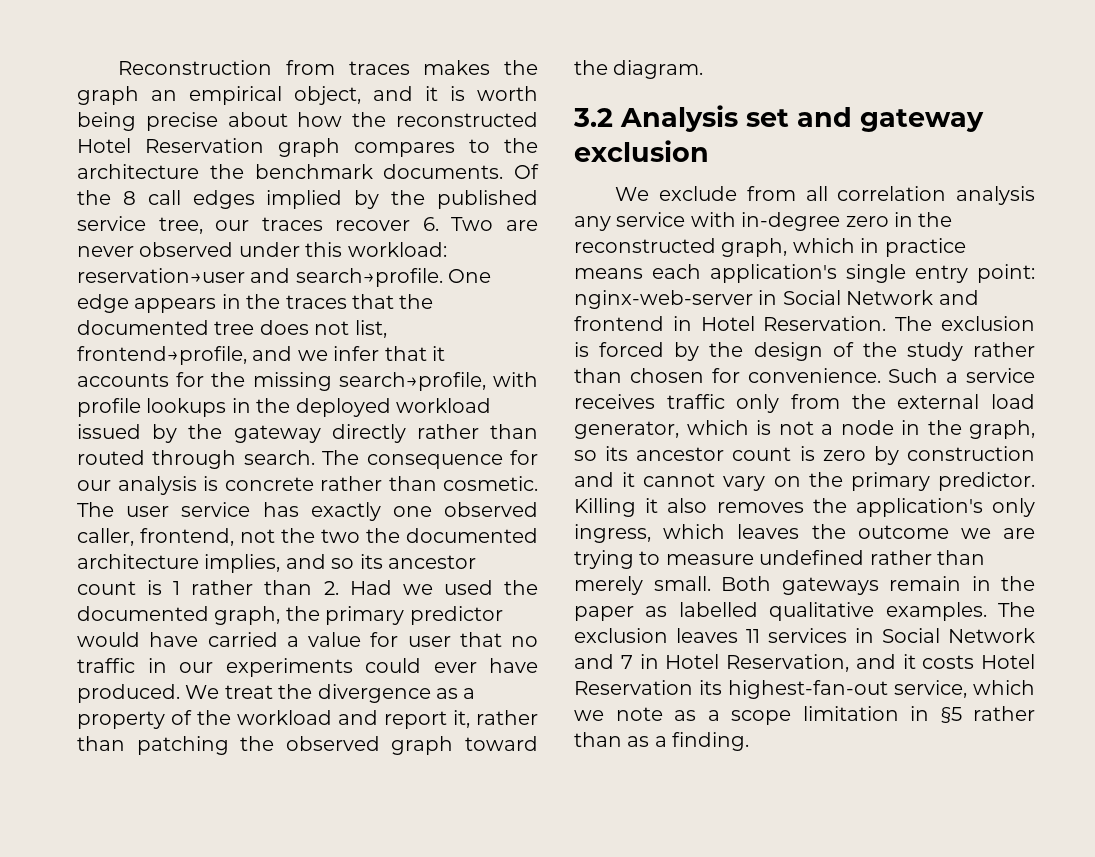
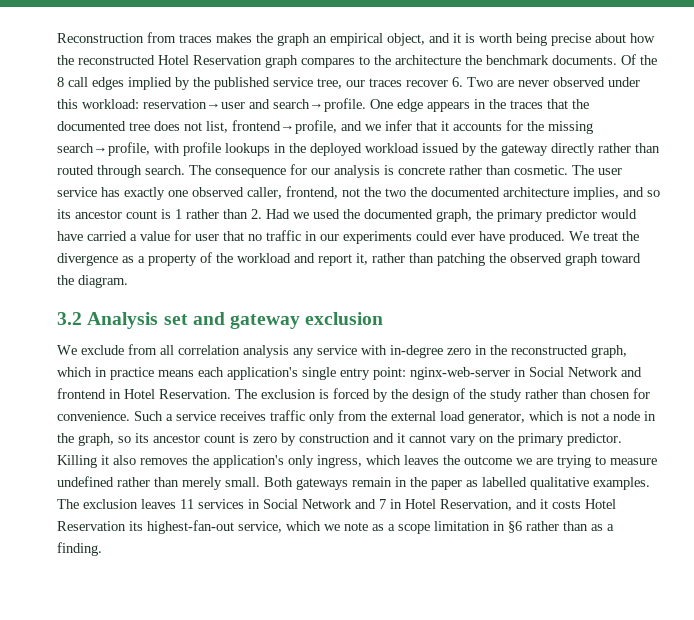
[940,707,962,723] §5 -> [508,521,522,533] §6

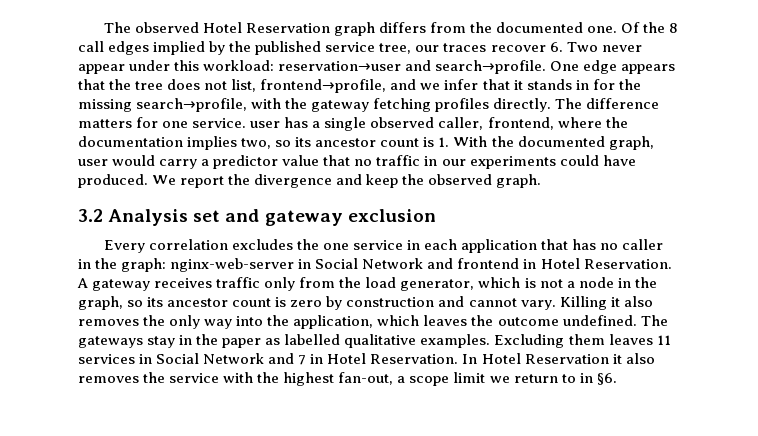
[57,32,655,46] [57,55,617,68] Reconstruction from traces makes the graph an empirical object, and it is worth being precise about how the reconstructed Hotel Reservation graph compares to the architecture the benchmark documents. -> [103,22,618,36] The observed Hotel Reservation graph differs from the documented one.
[497,77,605,87] are never observed -> [601,45,642,52] [78,64,125,74] never appear
[474,99,543,109] in the traces -> (676, 69) none
[57,121,126,131] documented -> (132, 84) none
[453,122,502,131] accounts -> [526,79,589,90] stands in
[183,142,660,156] [57,164,622,178] [57,186,660,200] [57,209,637,222] [57,230,219,241] profile lookups in the deployed workload issued by the gateway directly rather than routed through search. The consequence for our analysis is concrete rather than cosmetic. The user service has exactly one observed caller, frontend, not the two the documented architecture implies, and so its ancestor count is 1 rather than 2. Had we used the documented graph, the primary predictor would have carried a value for user -> [285,98,660,112] [78,117,628,131] [78,136,654,150] [78,155,320,169] the gateway fetching profiles directly. The difference matters for one service. user has a single observed caller, frontend, where the documentation implies two, so its ancestor count is 1. With the documented graph, user would carry a predictor value
[451,234,475,241] ever -> (599, 160) none
[593,232,618,241] treat -> [180,176,225,188] report
[122,252,641,266] [57,275,128,288] as a property of the workload and report it, rather than patching the observed graph toward the diagram. -> [336,174,542,188] and keep the observed graph.
[57,344,627,358] [57,367,406,380] We exclude from all correlation analysis any service with in-degree zero in the reconstructed graph, which in practice means each application's single entry point: -> [103,239,664,253] [78,258,167,272] Every correlation excludes the one service in each application that has no caller in the graph:
[235,388,650,402] [57,411,216,421] The exclusion is forced by the design of the study rather than chosen for convenience. Such a service -> [77,278,151,291] A gateway
[391,411,436,421] external -> (362, 282) none
[397,433,622,446] it cannot vary on the primary predictor. -> [468,298,556,310] cannot vary.
[213,455,657,468] [57,476,392,490] application's only ingress, which leaves the outcome we are trying to measure undefined rather than merely small. Both gateways remain -> [169,315,668,329] [78,336,176,348] only way into the application, which leaves the outcome undefined. The gateways stay
[57,499,138,509] The exclusion -> [494,334,605,348] Excluding them
[440,499,616,511] [57,520,614,534] [57,542,102,556] Reservation, and it costs Hotel Reservation its highest-fan-out service, which we note as a scope limitation in §6 rather than as a finding. -> [370,353,655,364] [78,372,617,386] Reservation. In Hotel Reservation it also removes the service with the highest fan-out, a scope limit we return to in §6.

